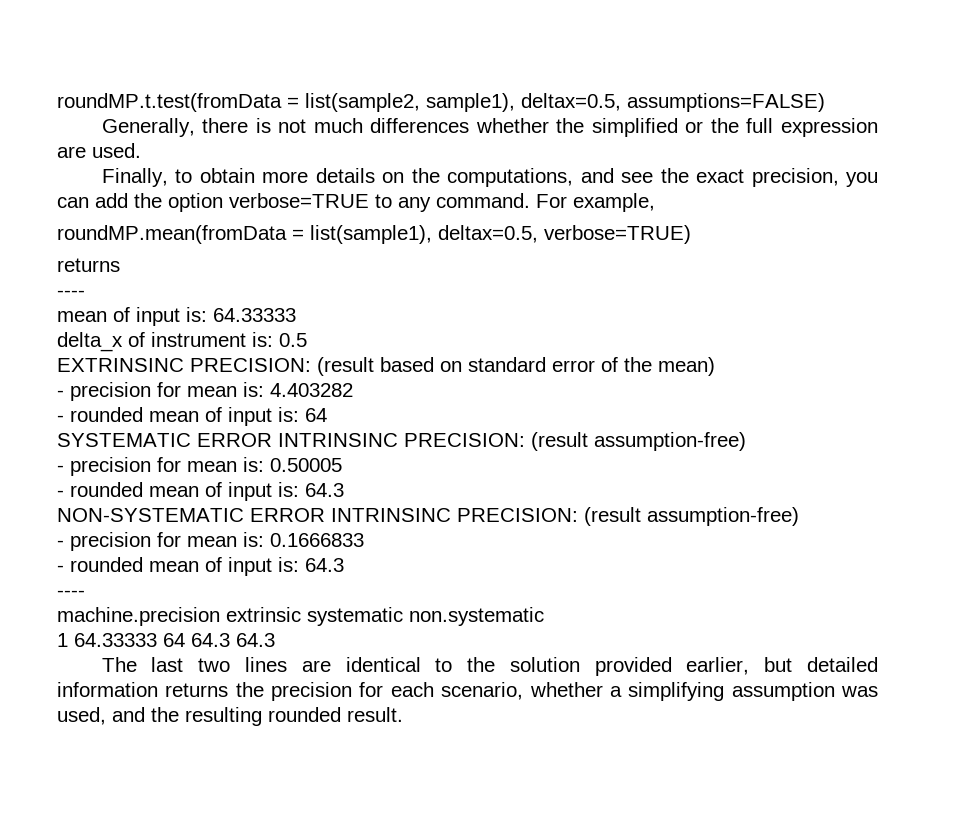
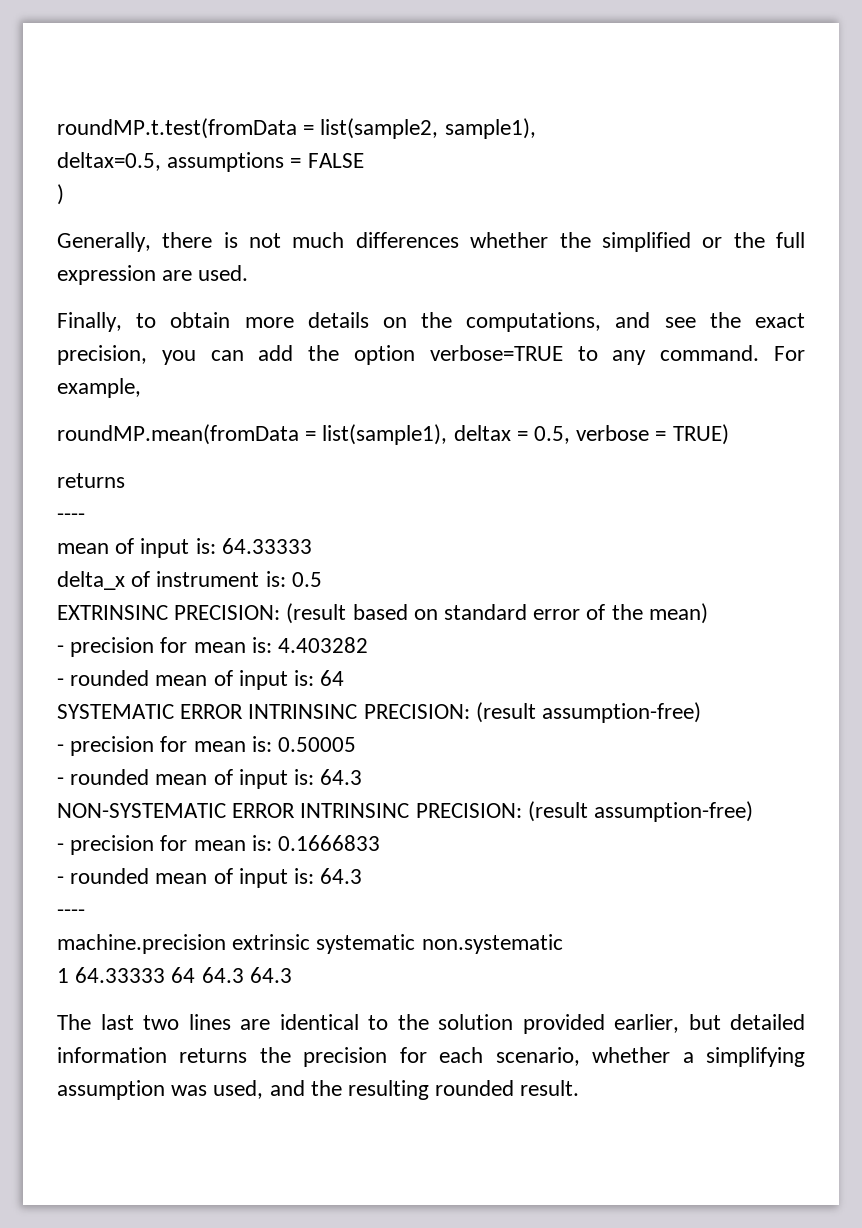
[521,93,825,112] deltax=0.5, assumptions=FALSE) -> [57,152,364,172] [57,184,64,205] // deltax=0.5, assumptions = FALSE // )
[438,225,691,244] deltax=0.5, verbose=TRUE) -> [453,424,729,445] deltax = 0.5, verbose = TRUE)

